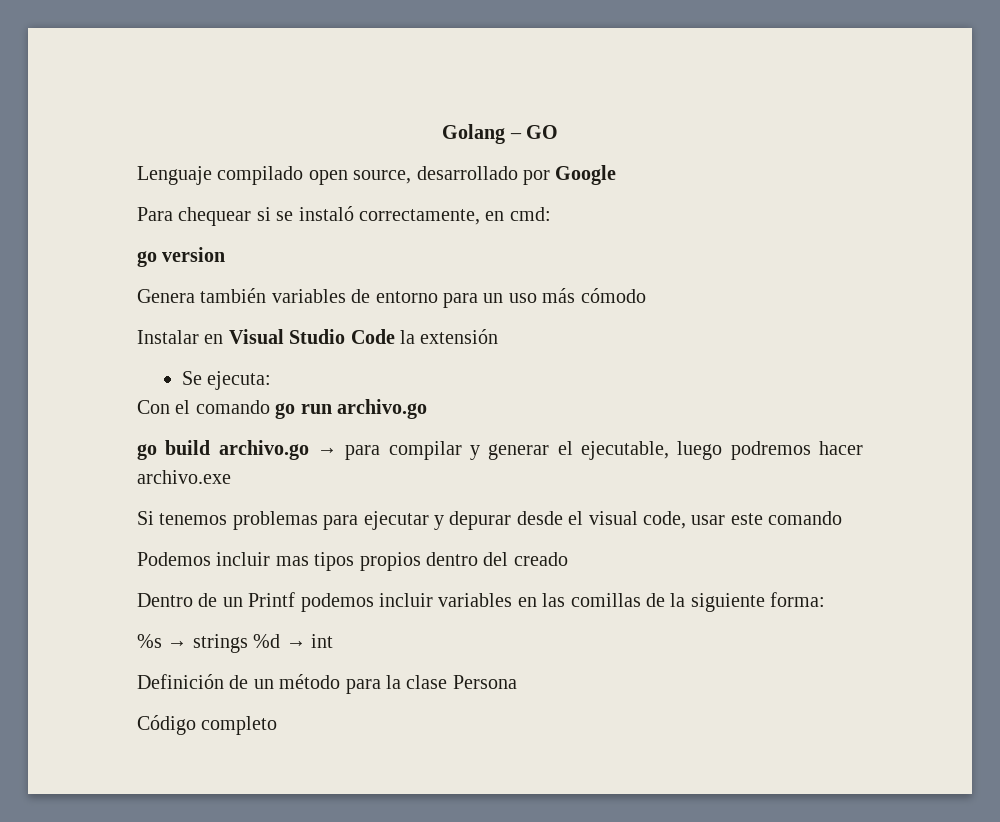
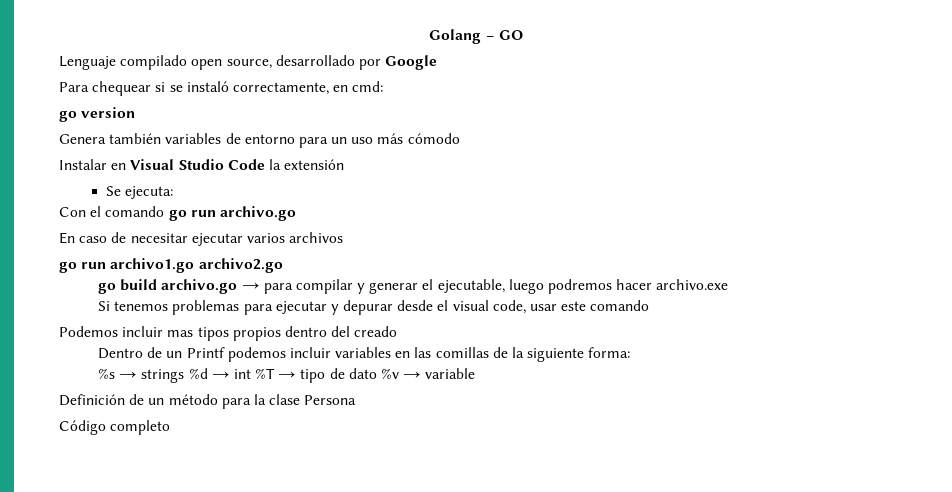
(427, 409) none -> [59,232,344,246] [59,258,283,273] // En caso de necesitar ejecutar varios archivos // go run archivo1.go archivo2.go
(333, 641) none -> [255,368,476,383] %T → tipo de dato %v → variable

